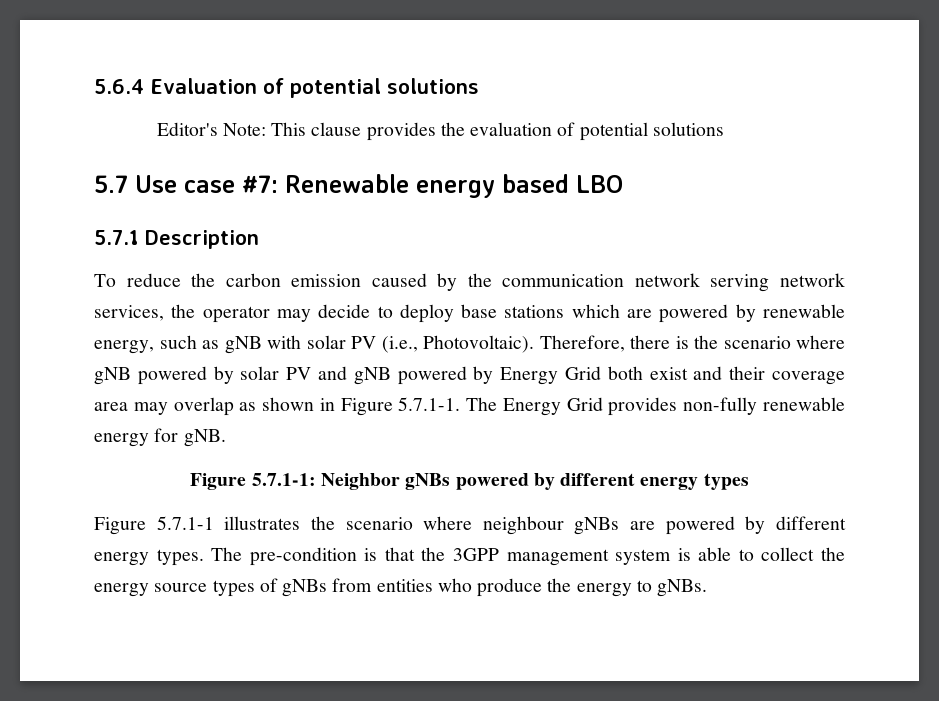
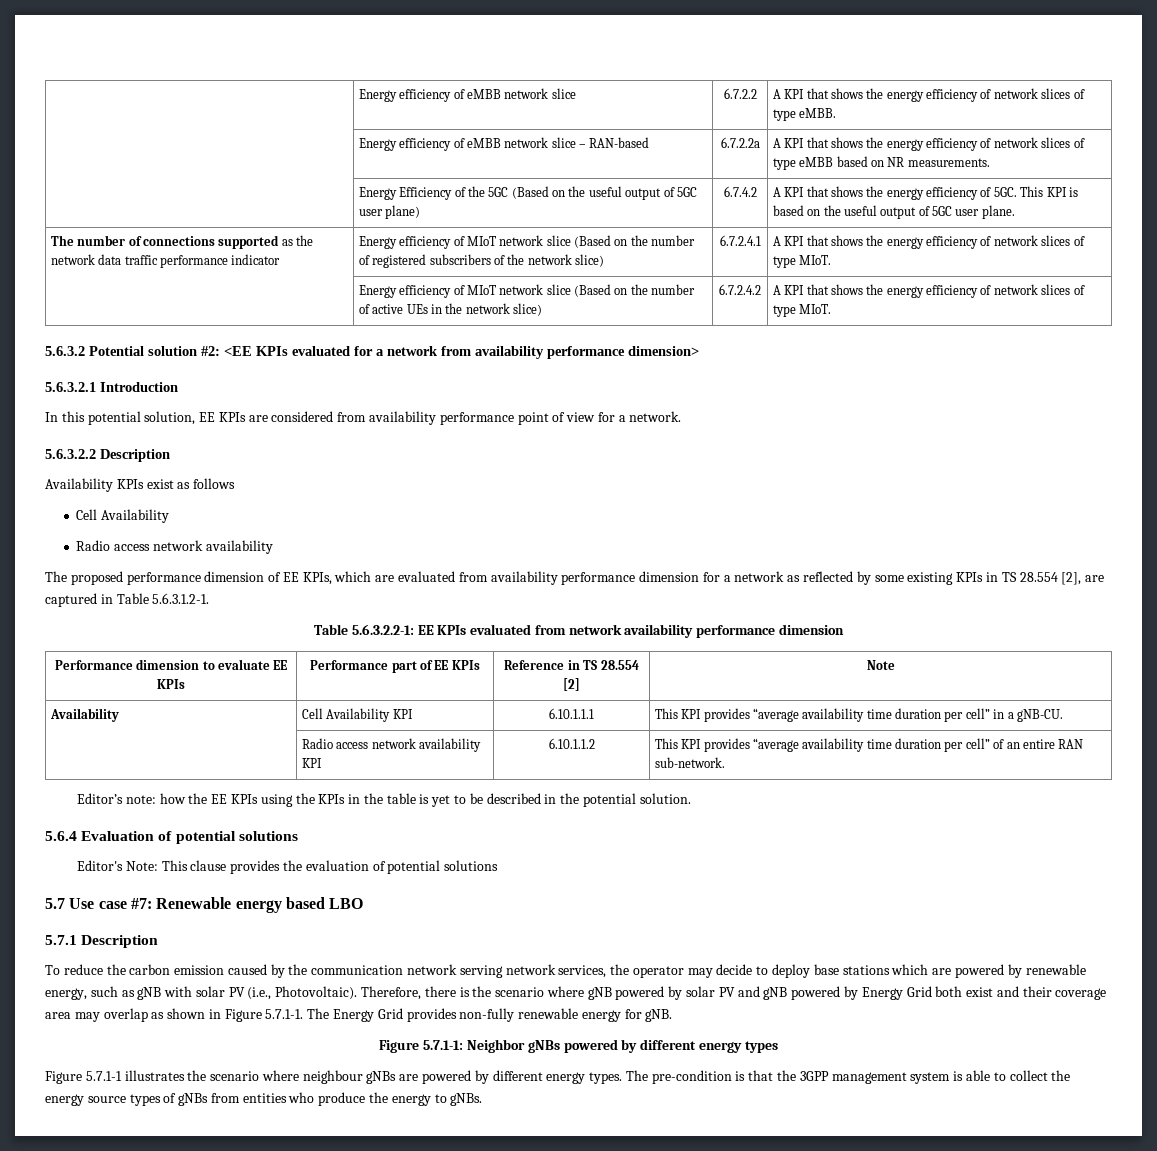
(94, 86) none -> [358,88,576,102] [723,88,757,99] [772,88,1085,102] [772,108,837,121] [358,137,650,151] [720,137,760,148] [772,137,1085,151] [772,156,990,170] [358,186,697,200] [358,205,421,219] [723,186,757,197] [772,186,1078,200] [772,205,1015,219] [50,235,314,249] [50,254,281,268] [358,235,696,249] [358,254,605,268] [719,235,761,246] [772,235,1085,249] [772,255,832,268] [358,284,696,298] [358,303,543,316] [719,284,761,295] [772,284,1085,298] [772,304,832,317] [45,346,699,359] [45,382,178,392] [45,411,682,425] [45,449,170,462] [45,478,236,492] [76,509,170,523] [76,540,273,554] [45,571,1105,585] [45,593,210,607] [313,624,845,638] [54,659,288,670] [157,679,185,689] [310,660,480,673] [504,660,639,670] [563,678,580,691] [866,660,895,670] [49,708,119,722] [301,708,413,722] [549,708,594,719] [654,708,1063,722] [301,738,481,752] [301,758,322,768] [548,738,595,749] [654,738,1084,752] [654,757,725,768] [77,793,691,807] | Energy efficiency of eMBB network slice | 6.7.2.2 | A KPI that shows the energy efficiency of network slices of type eMBB. // | Energy efficiency of eMBB network slice – RAN-based | 6.7.2.2a | A KPI that shows the energy efficiency of network slices of type eMBB based on NR measurements. // | Energy Efficiency of the 5GC (Based on the useful output of 5GC user plane) | 6.7.4.2 | A KPI that shows the energy efficiency of 5GC. This KPI is based on the useful output of 5GC user plane. // The number of connections supported as the network data traffic performance indicator | Energy efficiency of MIoT network slice (Based on the number of registered subscribers of the network slice) | 6.7.2.4.1 | A KPI that shows the energy efficiency of network slices of type MIoT. // | Energy efficiency of MIoT network slice (Based on the number of active UEs in the network slice) | 6.7.2.4.2 | A KPI that shows the energy efficiency of network slices of type MIoT. // 5.6.3.2 Potential solution #2: <EE KPIs evaluated for a network from availability performance dimension> // 5.6.3.2.1 Introduction // In this potential solution, EE KPIs are considered from availability performance point of view for a network. // 5.6.3.2.2 Description // Availability KPIs exist as follows // Cell Availability // Radio access network availability // The proposed performance dimension of EE KPIs, which are evaluated from availability performance dimension for a network as reflected by some existing KPIs in TS 28.554 [2], are captured in Table 5.6.3.1.2-1. // Table 5.6.3.2.2-1: EE KPIs evaluated from network availability performance dimension // Performance dimension to evaluate EE KPIs | Performance part of EE KPIs | Reference in TS 28.554 [2] | Note // Availability | Cell Availability KPI | 6.10.1.1.1 | This KPI provides “average availability time duration per cell” in a gNB-CU. // | Radio access network availability KPI | 6.10.1.1.2 | This KPI provides “average availability time duration per cell” of an entire RAN sub-network. // Editor’s note: how the EE KPIs using the KPIs in the table is yet to be described in the potential solution. //

